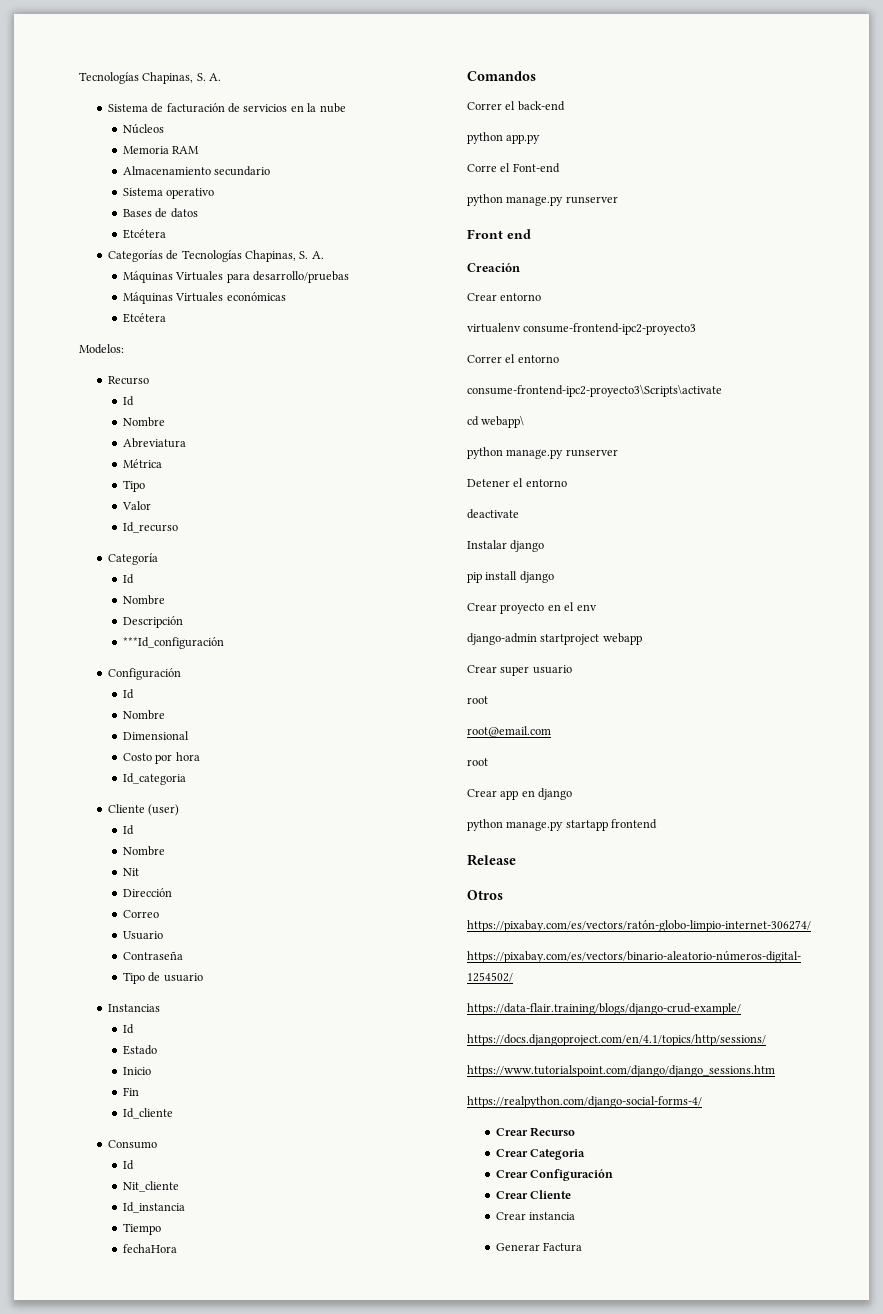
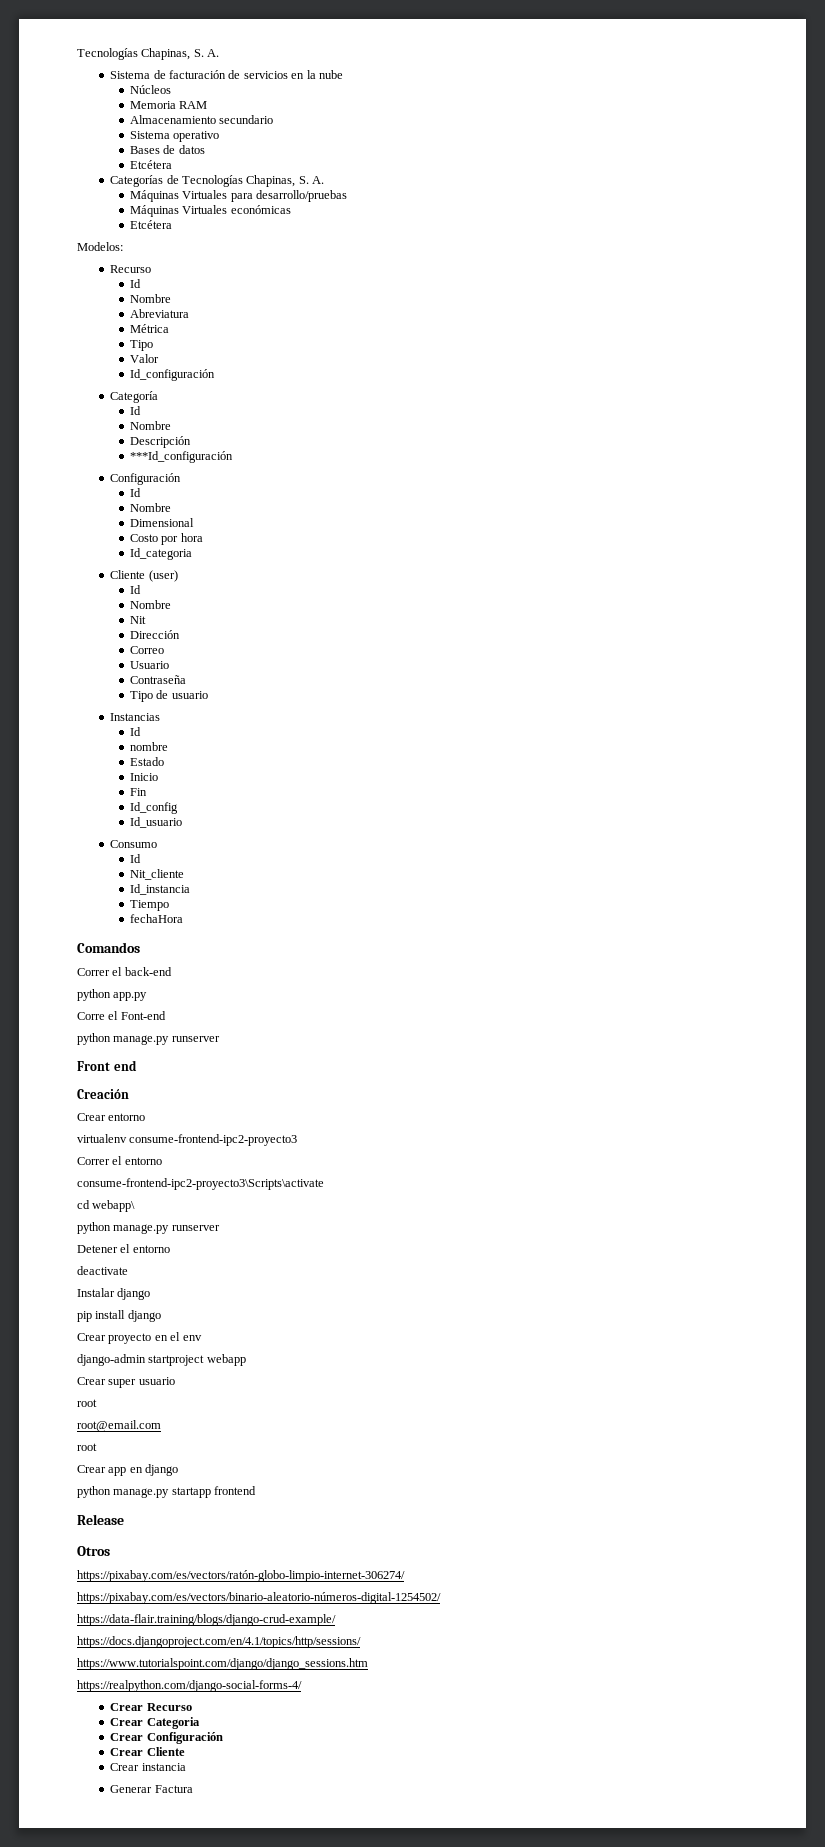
[123,522,179,533] Id_recurso -> [129,369,215,381] Id_configuración
(135, 1029) none -> [129,742,168,751] // nombre
[123,1108,174,1119] Id_cliente -> [129,802,178,814] [129,817,182,828] Id_config // Id_usuario

